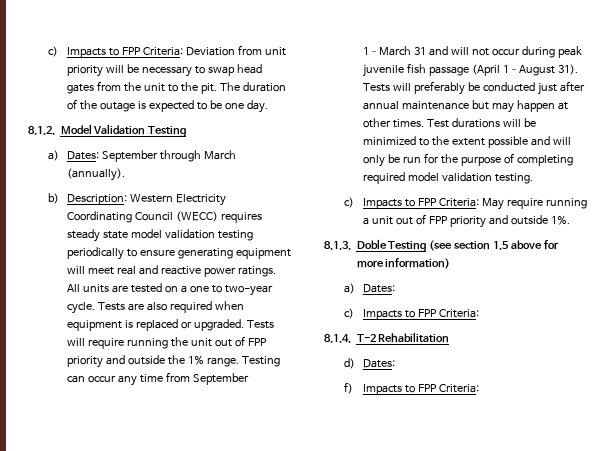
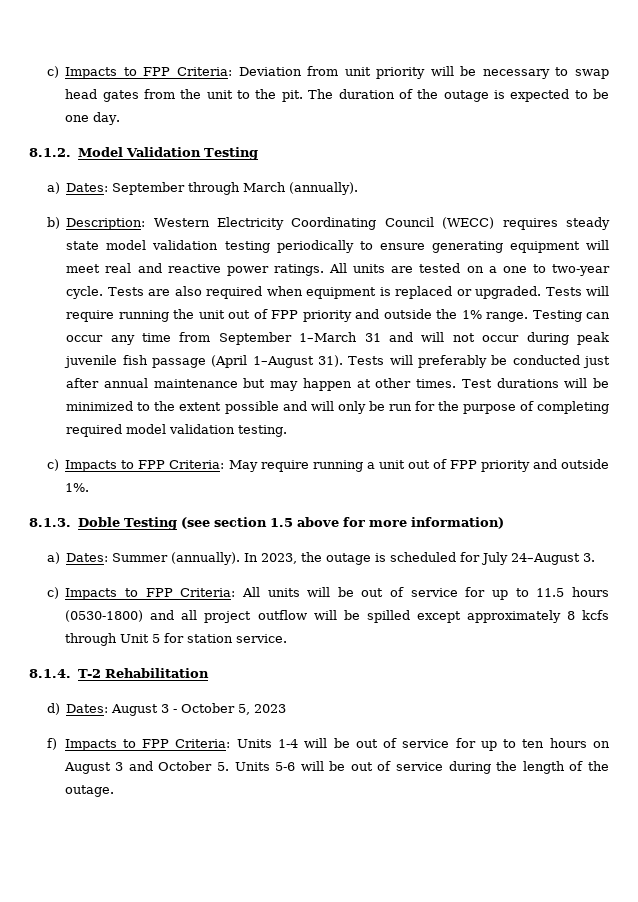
[343,308,479,320] // c) Impacts to FPP Criteria: -> [112,552,596,565] [46,587,610,600] [65,610,609,623] [65,633,288,646] Summer (annually). In 2023, the outage is scheduled for July 24–August 3. // c) Impacts to FPP Criteria: All units will be out of service for up to 11.5 hours (0530-1800) and all project outflow will be spilled except approximately 8 kcfs through Unit 5 for station service.
(396, 363) none -> [111,703,287,716] August 3 - October 5, 2023
(479, 388) none -> [236,738,610,751] [63,761,609,774] [64,785,114,797] Units 1-4 will be out of service for up to ten hours on August 3 and October 5. Units 5-6 will be out of service during the length of the outage.

